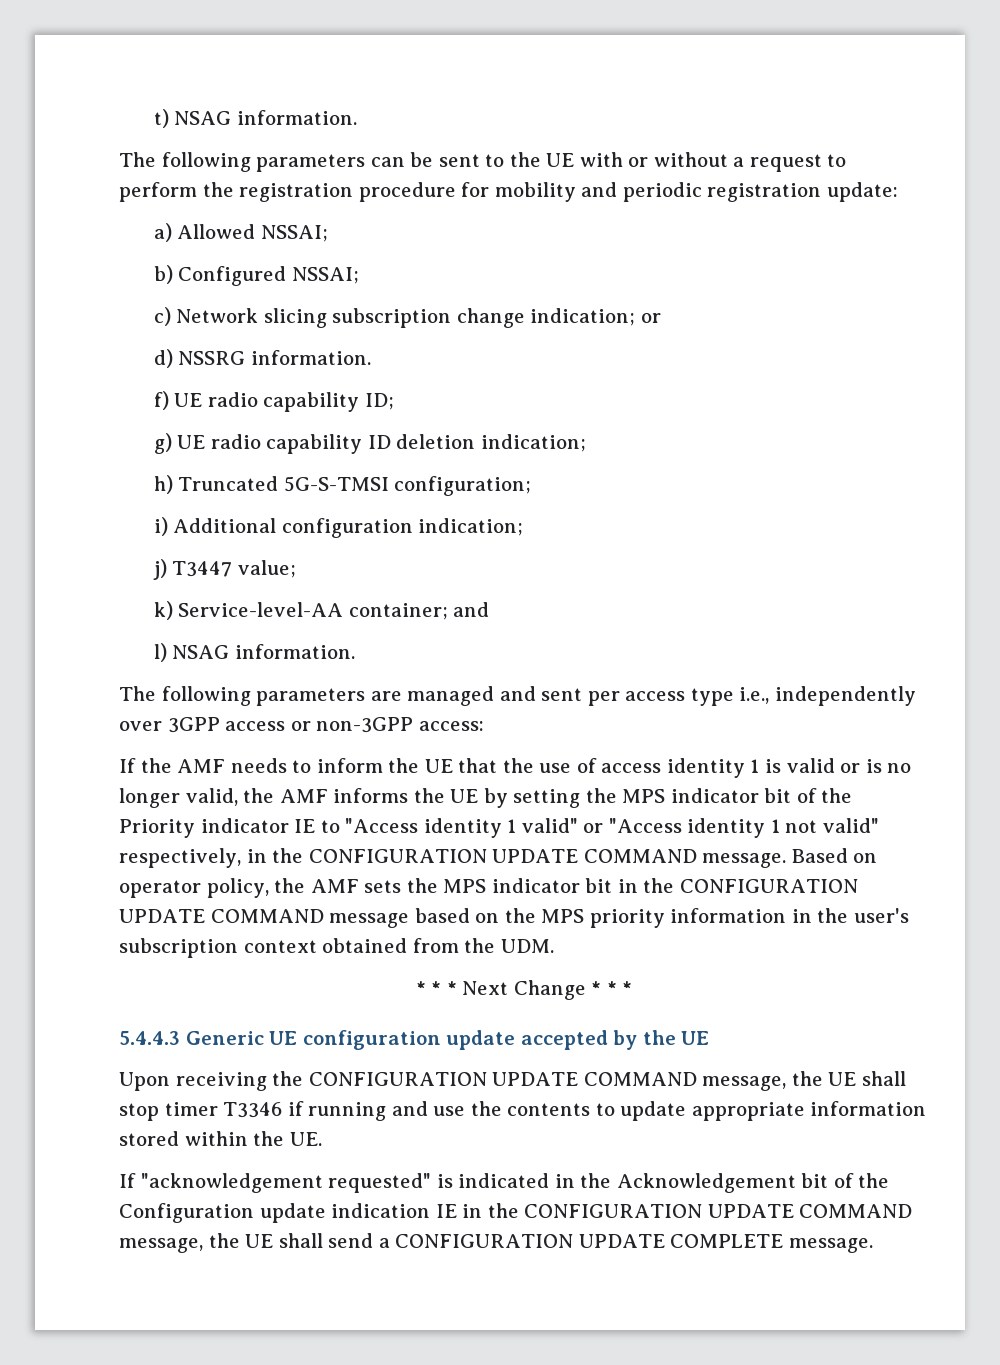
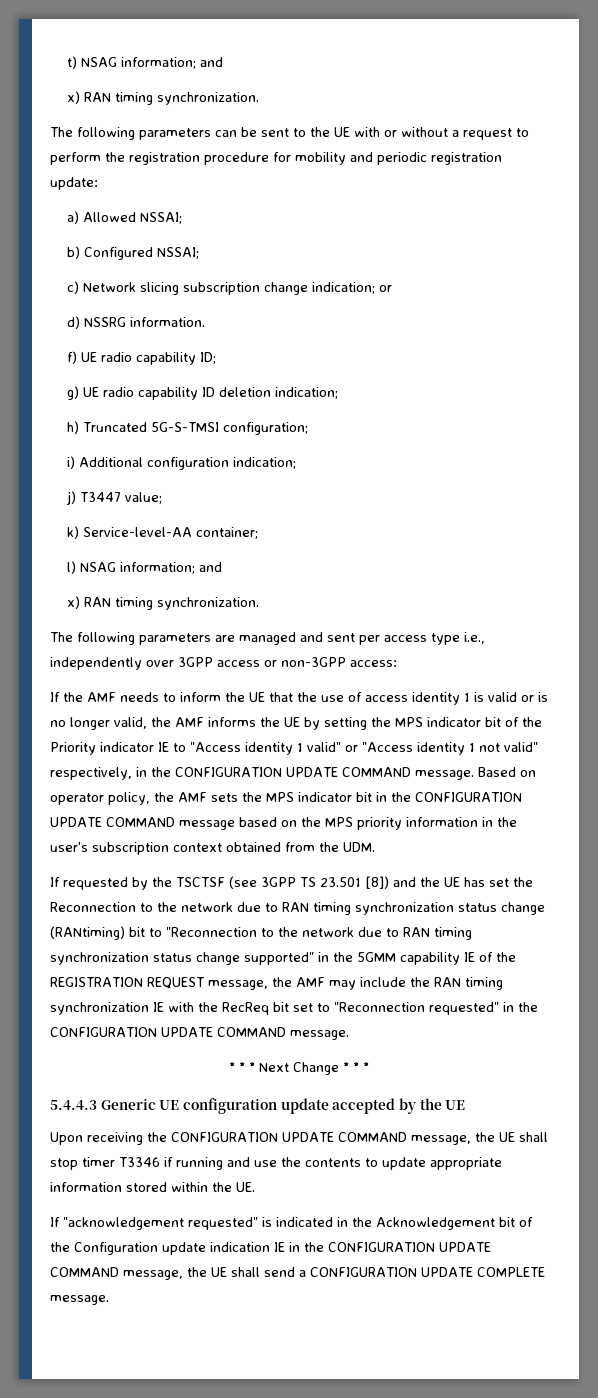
[236,110,357,125] information. -> [120,57,223,69] [66,91,259,105] information; and // x) RAN timing synchronization.
[453,602,490,617] and -> (258, 533) none
[234,644,355,659] information. -> [119,562,222,574] [66,596,259,610] information; and // x) RAN timing synchronization.
(554, 946) none -> [50,876,533,890] [50,902,545,915] [50,926,472,940] [50,952,516,965] [50,977,503,990] [50,1002,538,1015] [50,1027,349,1040] // If requested by the TSCTSF (see 3GPP TS 23.501 [8]) and the UE has set the Reconnection to the network due to RAN timing synchronization status change (RANtiming) bit to "Reconnection to the network due to RAN timing synchronization status change supported" in the 5GMM capability IE of the REGISTRATION REQUEST message, the AMF may include the RAN timing synchronization IE with the RecReq bit set to "Reconnection requested" in the CONFIGURATION UPDATE COMMAND message.

